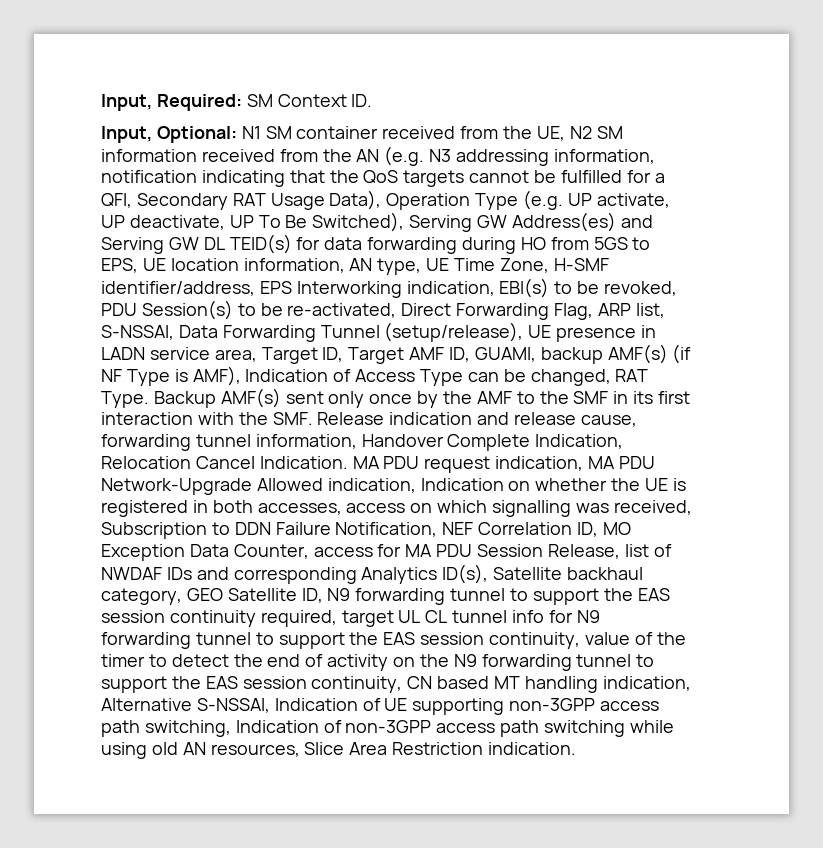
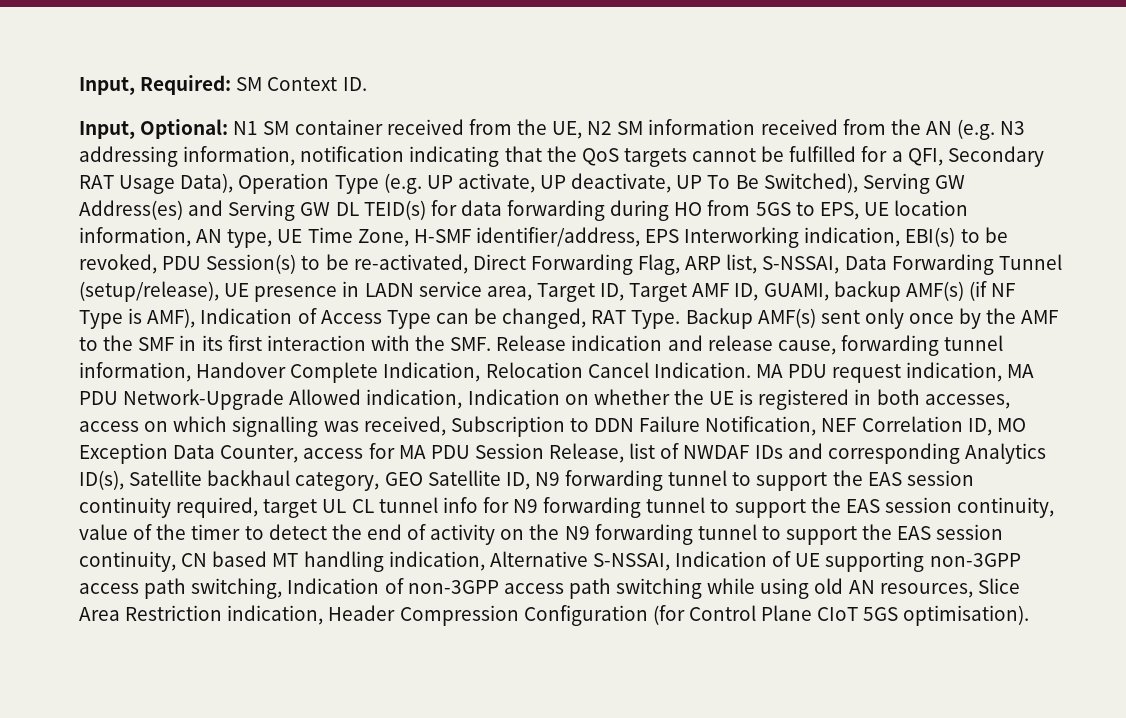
[488,742,577,755] indication. -> [227,605,1030,626] indication, Header Compression Configuration (for Control Plane CIoT 5GS optimisation).

